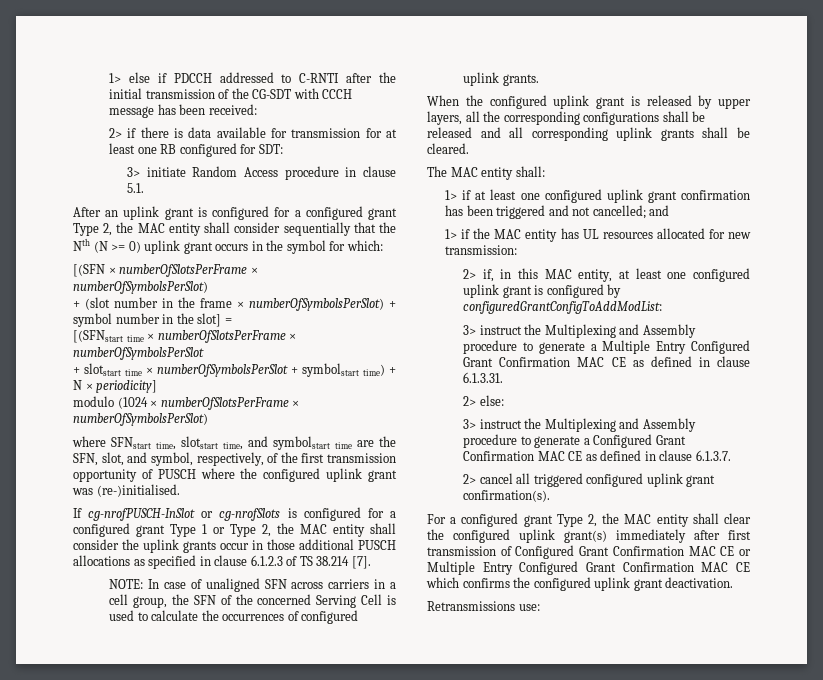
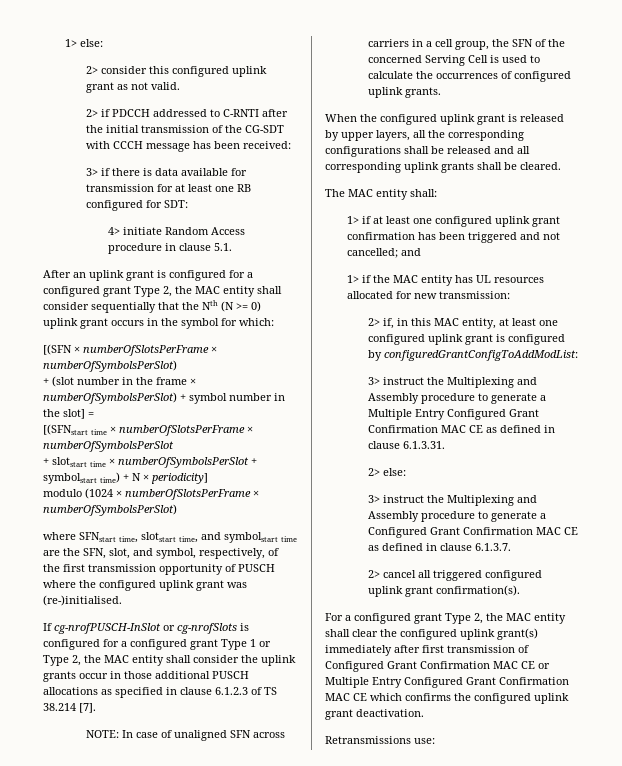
[109,72,150,83] 1> else -> [64,39,103,47] [86,66,268,77] [86,82,181,93] [86,109,99,117] 1> else: // 2> consider this configured uplink grant as not valid. // 2>
[109,128,123,138] 2> -> [86,168,99,176] 3>
[127,167,141,177] 3> -> [107,227,120,235] 4>

